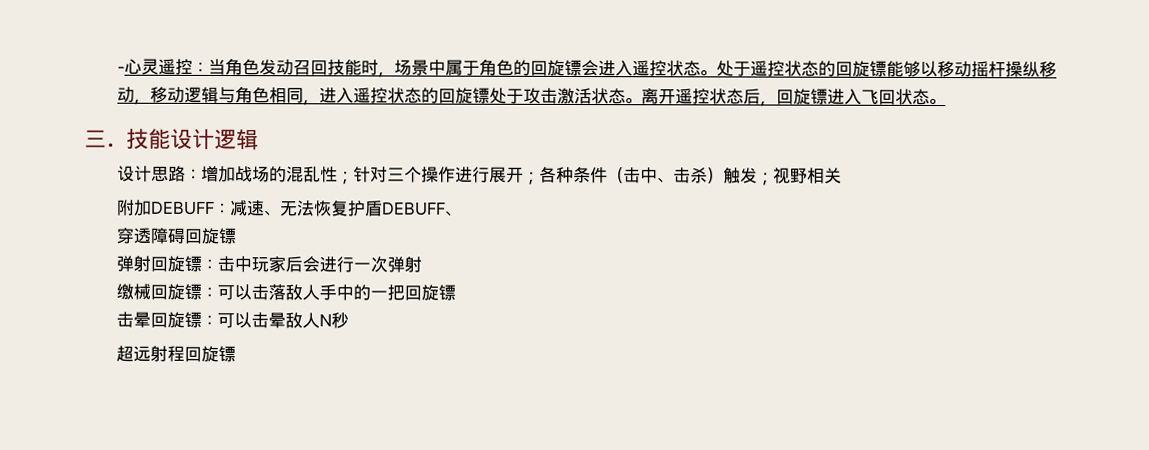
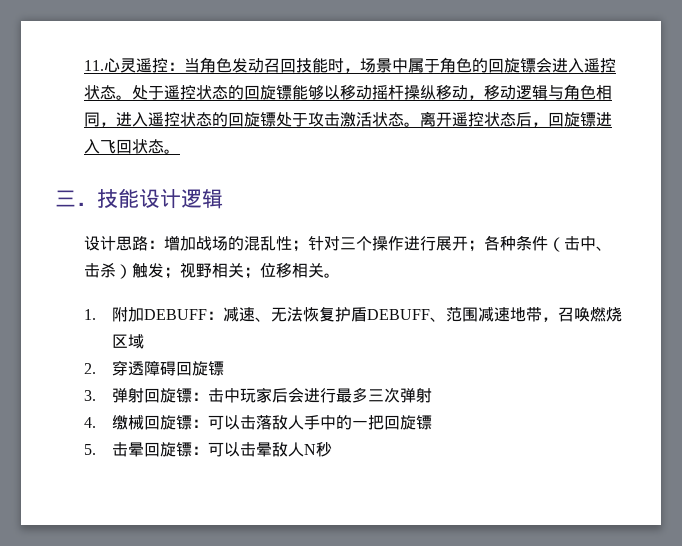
[117,66,126,73] - -> [83,60,104,71] 11.
(843, 175) // -> [243,263,340,279] [83,309,96,320] ；位移相关。 // 1.
(463, 213) // -> [446,307,623,322] [112,334,145,349] [83,363,96,374] 范围减速地带，召唤燃烧区域 // 2.
(237, 236) none -> [83,390,96,401] 3.
[353,262,372,271] 一 -> [336,387,385,403] 最多三
(423, 264) none -> [83,417,96,428] 4.
(457, 292) none -> [83,444,96,455] 5.
[116,345,237,363] // 超远射程回旋镖 -> (333, 449) none

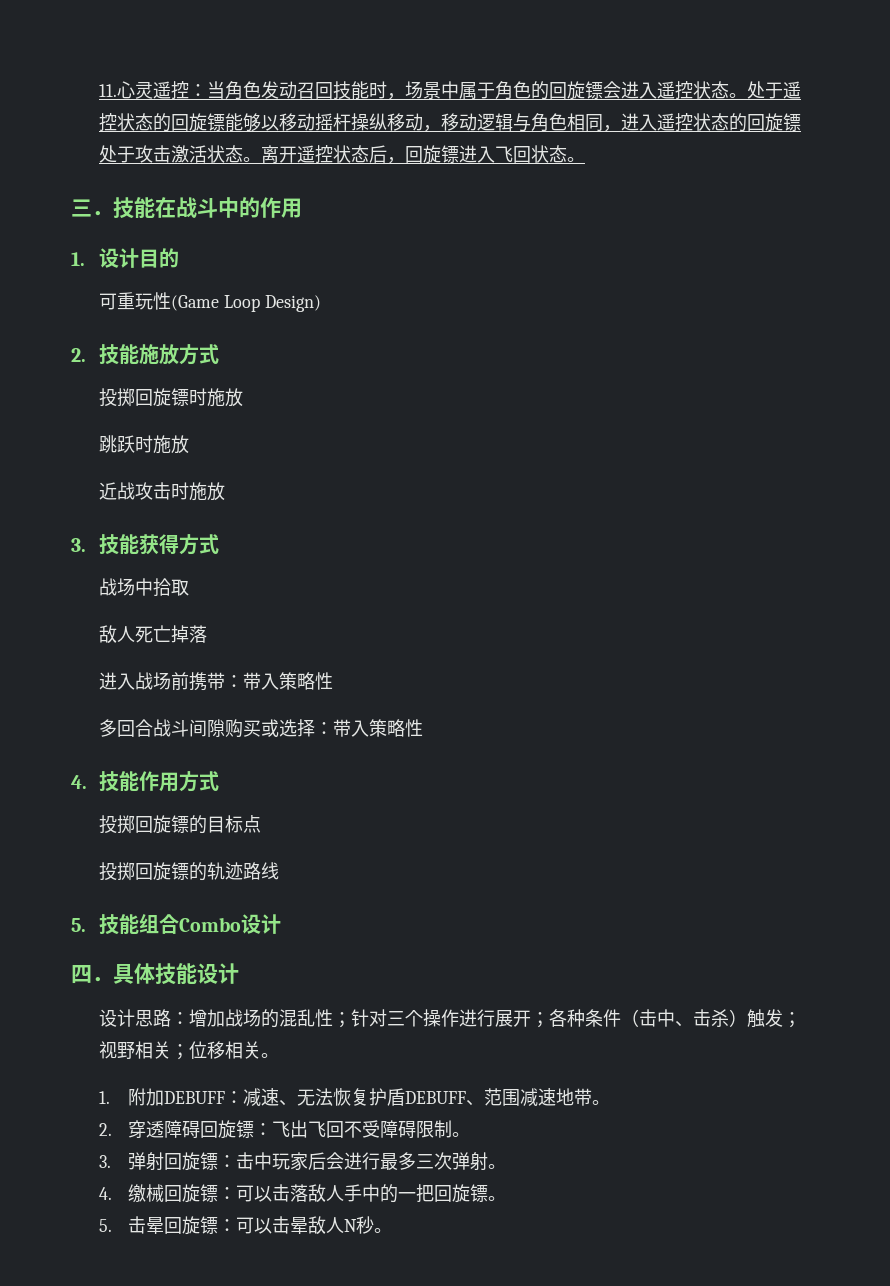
[139,189,223,209] 设计逻辑 -> [155,197,302,218] [71,248,180,268] [99,292,322,312] [71,344,220,365] [99,388,244,407] [99,435,190,454] [99,482,226,501] [71,534,220,555] [99,578,190,596] [99,625,208,643] [99,672,334,691] [99,719,424,738] [71,771,220,792] [99,815,262,834] [99,862,280,881] [71,914,282,935] [71,963,239,985] 在战斗中的作用 // 1.设计目的 // 可重玩性(Game Loop Design) // 2.技能施放方式 // 投掷回旋镖时施放 // 跳跃时施放 // 近战攻击时施放 // 3.技能获得方式 // 战场中拾取 // 敌人死亡掉落 // 进入战场前携带：带入策略性 // 多回合战斗间隙购买或选择：带入策略性 // 4.技能作用方式 // 投掷回旋镖的目标点 // 投掷回旋镖的轨迹路线 // 5.技能组合Combo设计 // 四．具体技能设计
[542,307,623,322] [112,334,145,349] ，召唤燃烧区域 -> [591,1100,610,1105] 。
(225, 368) none -> [253,1120,470,1138] ：飞出飞回不受障碍限制。
(433, 395) none -> [487,1164,506,1169] 。
(433, 422) none -> [487,1196,506,1201] 。
(333, 449) none -> [373,1228,392,1233] 。

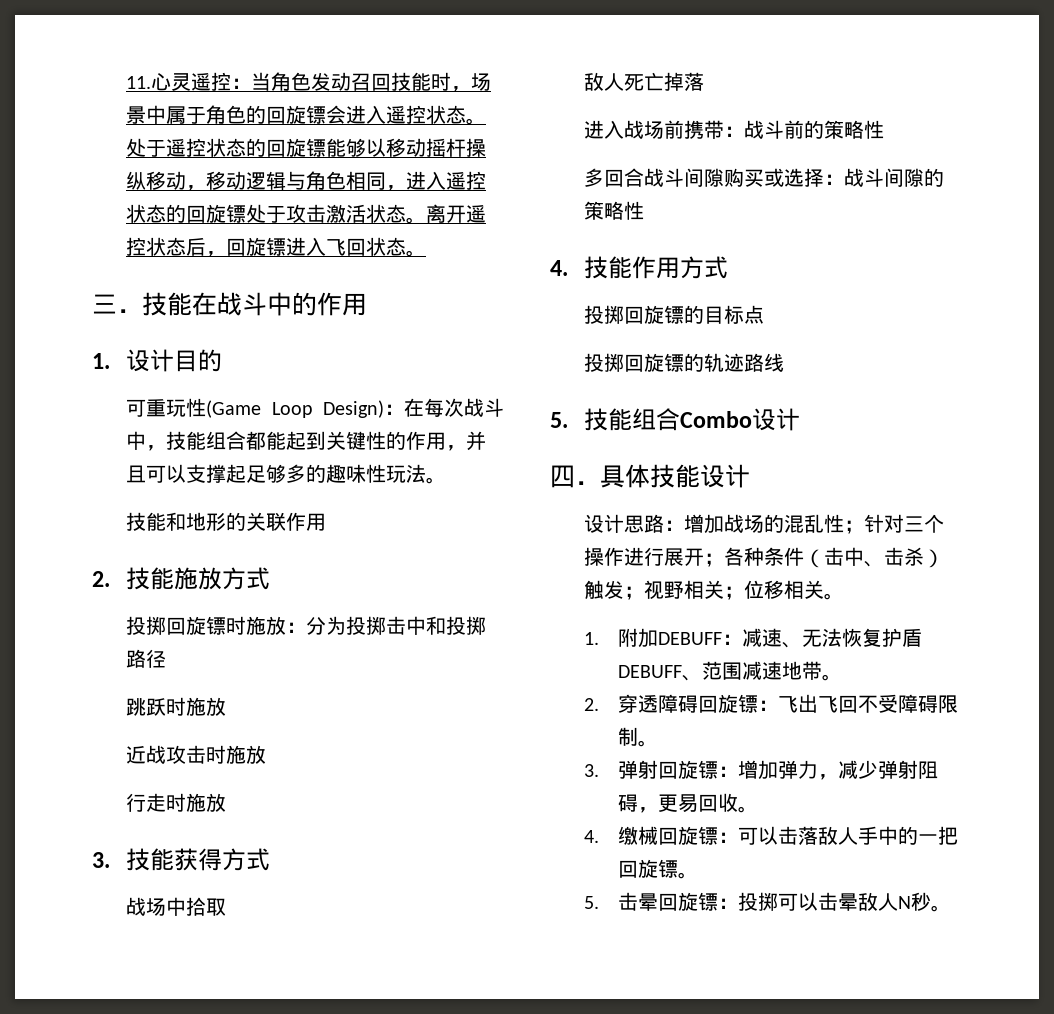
(322, 303) none -> [384,398,504,417] [126,431,487,451] [126,464,447,484] [126,512,327,531] ：在每次战斗中，技能组合都能起到关键性的作用，并且可以支撑起足够多的趣味性玩法。 // 技能和地形的关联作用
(244, 397) none -> [286,616,487,635] [126,649,167,668] ：分为投掷击中和投掷路径
(226, 491) none -> [126,793,227,812] // 行走时施放
[243,672,280,690] 带入 -> [744,120,825,139] 战斗前的
[333,719,370,737] 带入 -> [844,168,945,187] 战斗间隙的
[235,1152,488,1171] 击中玩家后会进行最多三次弹射 -> [738,760,939,780] [618,793,739,813] 增加弹力，减少弹射阻碍，更易回收
(236, 1225) none -> [738,892,779,911] 投掷

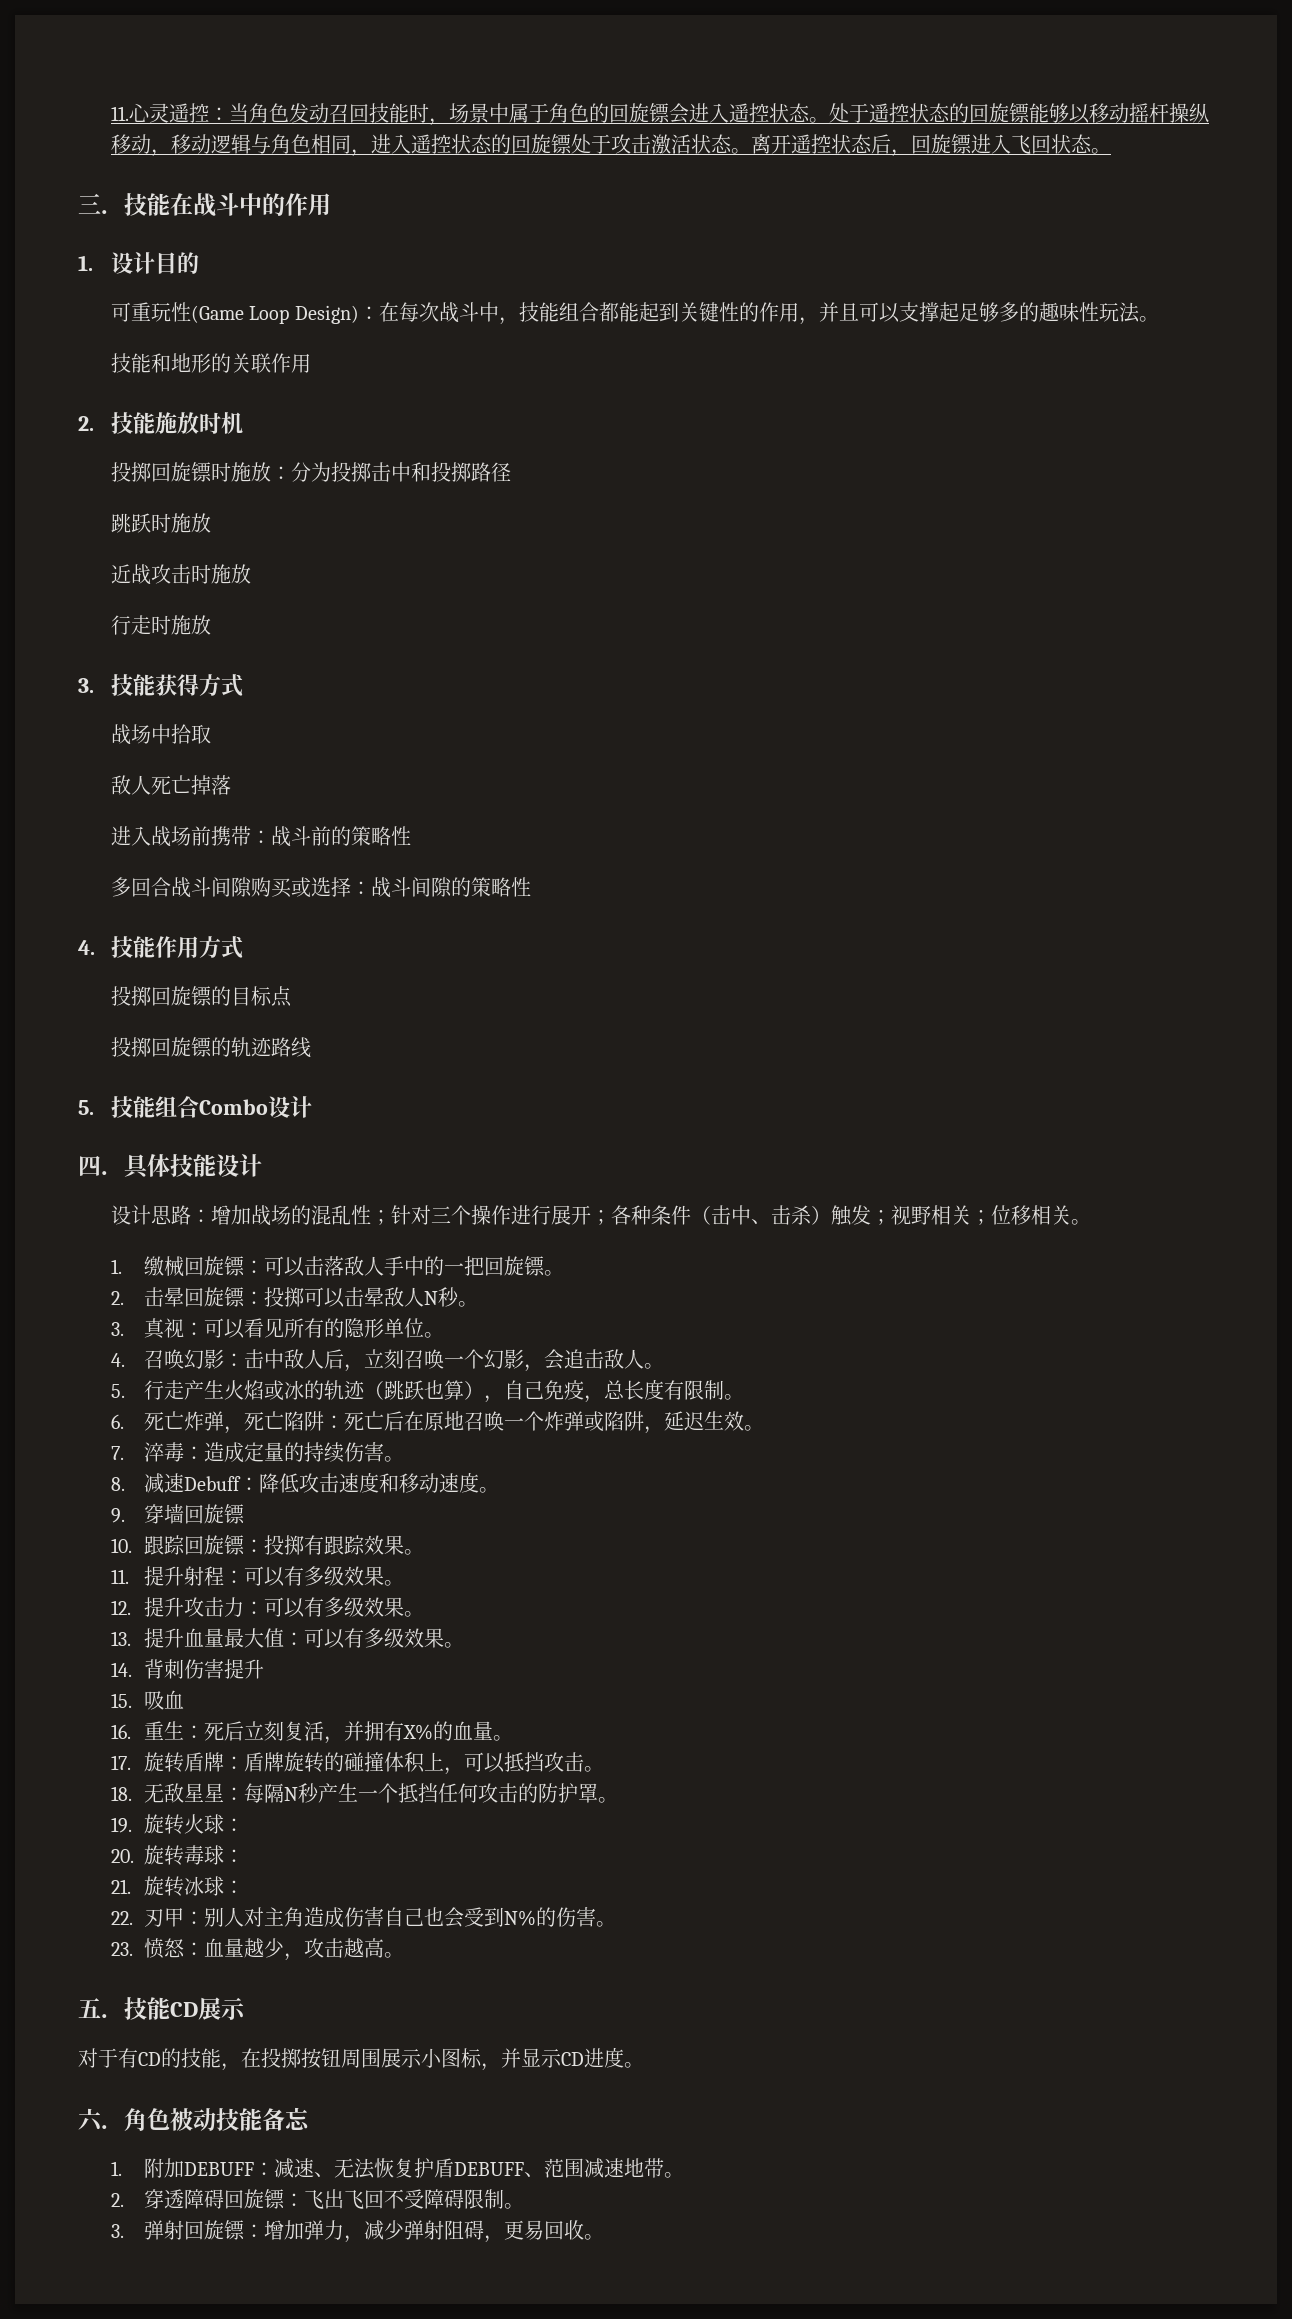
[222,567,271,590] 方式 -> [199,412,244,434] 时机
(845, 596) none -> [111,1256,565,1277] [111,1287,479,1308] [111,1318,445,1339] [111,1349,665,1372] [111,1379,745,1403] [111,1411,765,1434] [111,1442,405,1463] [111,1472,500,1493] [111,1504,246,1524] [111,1535,425,1555] [111,1566,405,1587] [111,1597,425,1618] [111,1628,465,1649] [111,1659,265,1679] [111,1690,185,1710] [111,1721,514,1744] [111,1752,605,1775] [111,1783,619,1803] [111,1814,245,1835] [111,1845,245,1866] [111,1876,245,1897] [111,1907,617,1928] [111,1938,405,1961] [78,1997,246,2020] [78,2047,644,2071] [78,2107,310,2132] // 1.缴械回旋镖：可以击落敌人手中的一把回旋镖。 // 2.击晕回旋镖：投掷可以击晕敌人N秒。 // 3.真视：可以看见所有的隐形单位。 // 4.召唤幻影：击中敌人后，立刻召唤一个幻影，会追击敌人。 // 5.行走产生火焰或冰的轨迹（跳跃也算），自己免疫，总长度有限制。 // 6.死亡炸弹，死亡陷阱：死亡后在原地召唤一个炸弹或陷阱，延迟生效。 // 7.淬毒：造成定量的持续伤害。 // 8.减速Debuff：降低攻击速度和移动速度。 // 9.穿墙回旋镖 // 10.跟踪回旋镖：投掷有跟踪效果。 // 11.提升射程：可以有多级效果。 // 12.提升攻击力：可以有多级效果。 // 13.提升血量最大值：可以有多级效果。 // 14.背刺伤害提升 // 15.吸血 // 16.重生：死后立刻复活，并拥有X%的血量。 // 17.旋转盾牌：盾牌旋转的碰撞体积上，可以抵挡攻击。 // 18.无敌星星：每隔N秒产生一个抵挡任何攻击的防护罩。 // 19.旋转火球： // 20.旋转毒球： // 21.旋转冰球： // 22.刃甲：别人对主角造成伤害自己也会受到N%的伤害。 // 23.愤怒：血量越少，攻击越高。 // 五．技能CD展示 // 对于有CD的技能，在投掷按钮周围展示小图标，并显示CD进度。 // 六．角色被动技能备忘
[584,826,959,845] [618,859,699,879] [584,892,952,912] // 4.缴械回旋镖：可以击落敌人手中的一把回旋镖。 // 5.击晕回旋镖：投掷可以击晕敌人N秒。 -> (605, 2237) none

